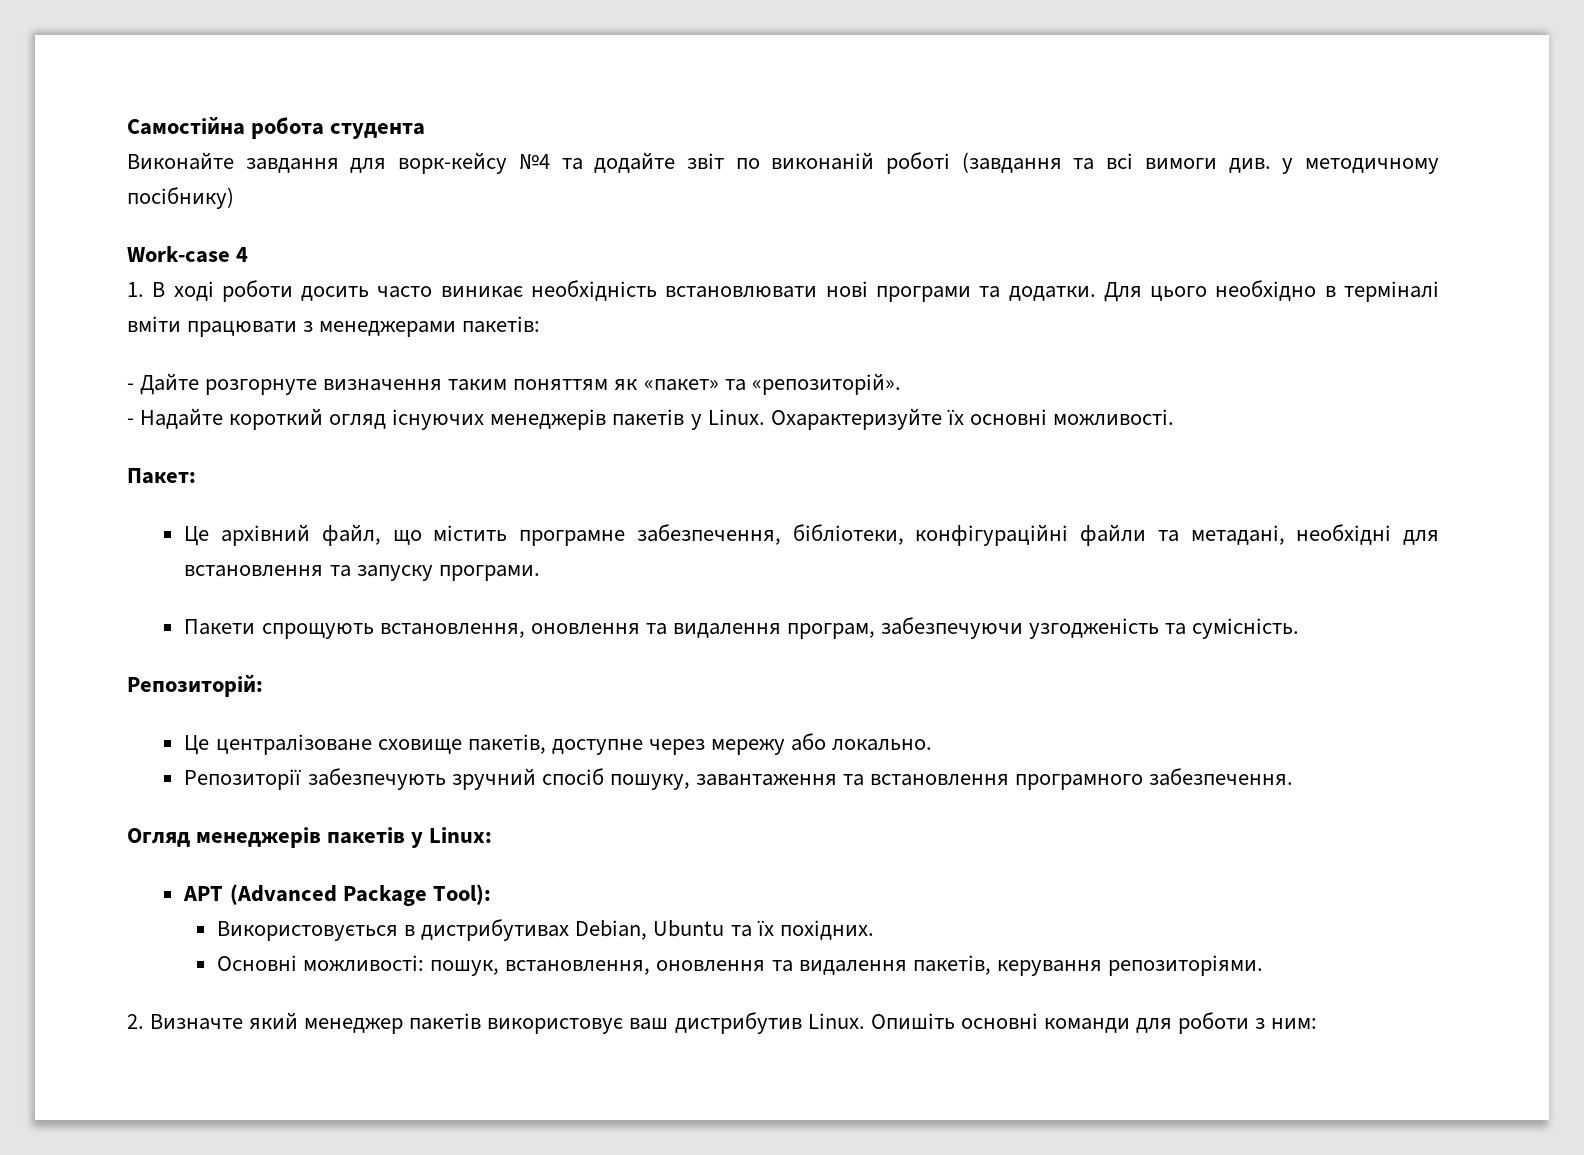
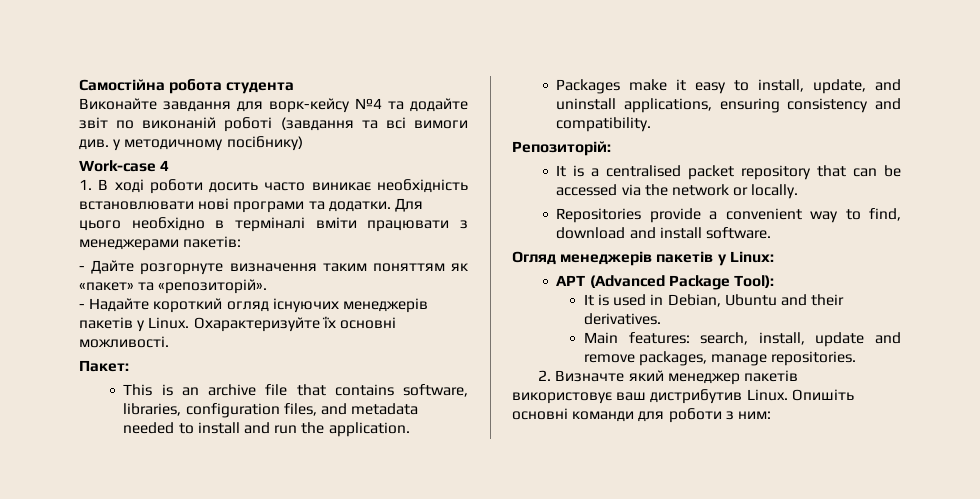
[184,524,1440,546] [184,565,540,581] [184,617,1300,639] [127,675,263,697] [184,733,933,755] [184,768,1294,790] Це архівний файл, що містить програмне забезпечення, бібліотеки, конфігураційні файли та метадані, необхідні для встановлення та запуску програми. // Пакети спрощують встановлення, оновлення та видалення програм, забезпечуючи узгодженість та сумісність. // Репозиторій: // Це централізоване сховище пакетів, доступне через мережу або локально. // Репозиторії забезпечують зручний спосіб пошуку, завантаження та встановлення програмного забезпечення. -> [123,384,468,397] [123,403,419,418] [123,422,410,437] [556,79,901,94] [556,98,901,113] [556,117,652,132] [512,141,611,156] [556,165,901,180] [556,184,799,199] [556,208,901,223] [556,227,772,239] This is an archive file that contains software, libraries, configuration files, and metadata needed to install and run the application. // Packages make it easy to install, update, and uninstall applications, ensuring consistency and compatibility. // Репозиторій: // It is a centralised packet repository that can be accessed via the network or locally. // Repositories provide a convenient way to find, download and install software.
[217,919,874,941] [217,955,1263,976] Використовується в дистрибутивах Debian, Ubuntu та їх похідних. // Основні можливості: пошук, встановлення, оновлення та видалення пакетів, керування репозиторіями. -> [583,294,845,307] [583,313,661,325] [583,332,901,347] [583,351,857,366] It is used in Debian, Ubuntu and their derivatives. // Main features: search, install, update and remove packages, manage repositories.

